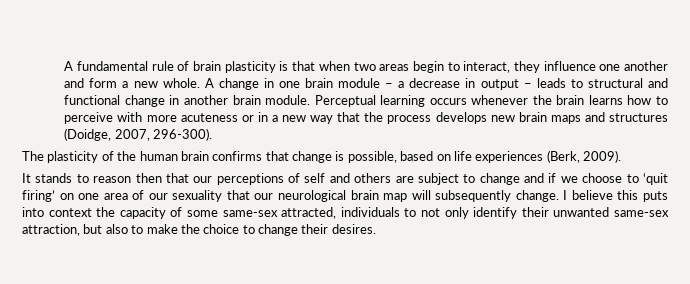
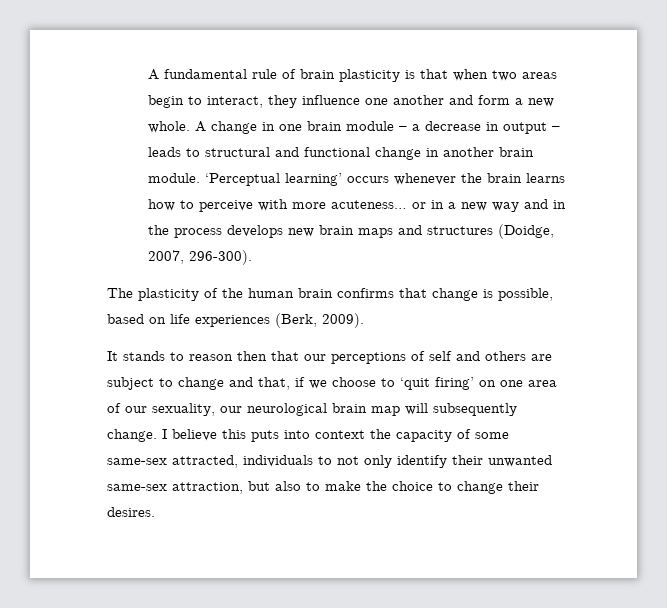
[314,95,426,107] Perceptual learning -> [204,173,342,186] ‘Perceptual learning’
[180,113,238,122] acuteness -> [330,200,407,209] acuteness…
[337,112,361,122] that -> [523,199,566,209] and in
(545, 178) none -> [258,377,290,390] that,
[172,190,250,202] sexuality that -> [152,403,215,416] sexuality,

